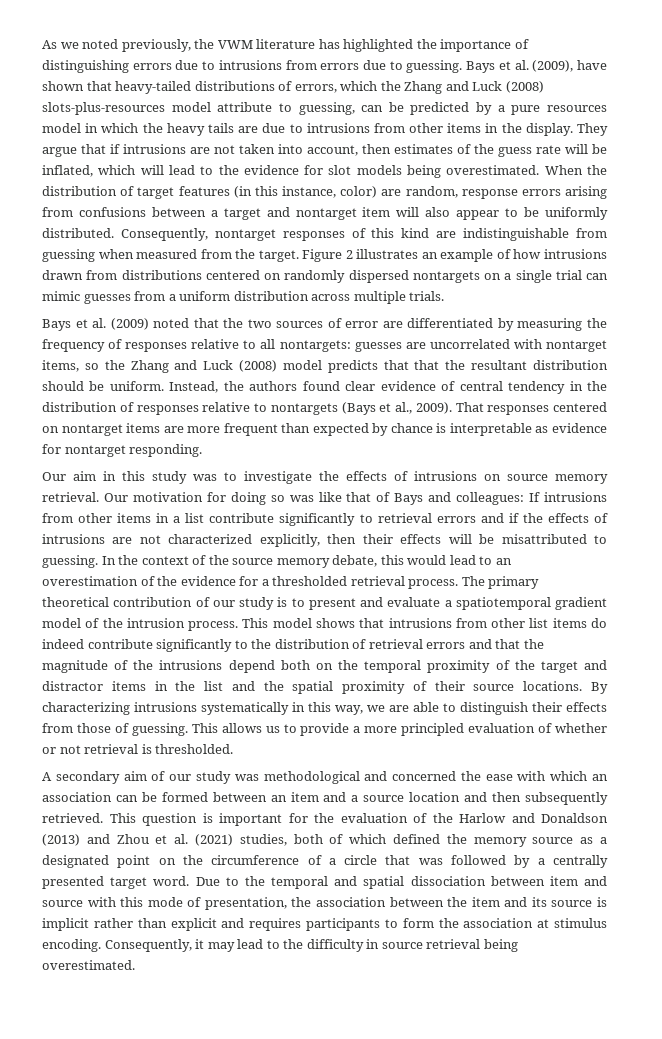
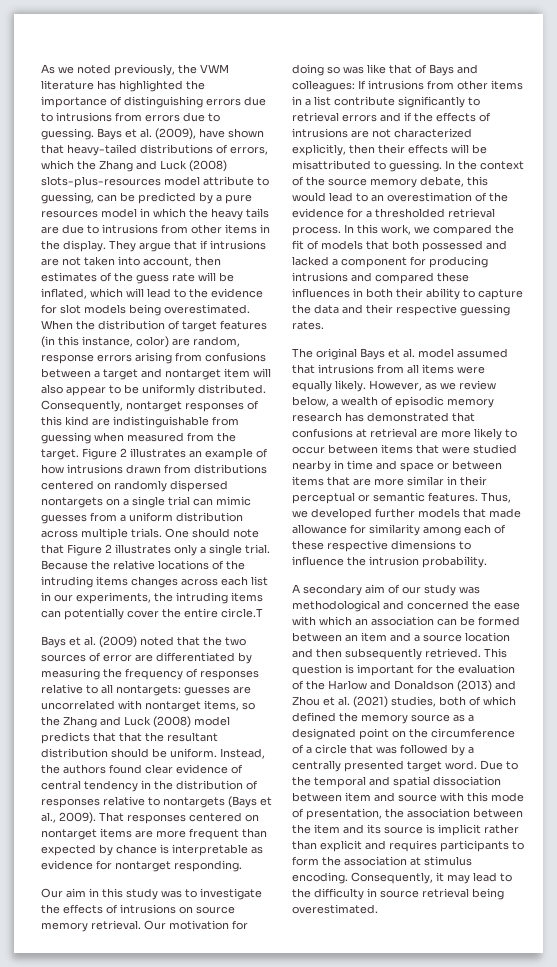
(445, 296) none -> [165,528,259,538] [41,544,270,556] [41,560,245,570] [41,576,268,588] [41,592,263,604] [41,608,263,620] One should note that Figure 2 illustrates only a single trial. Because the relative locations of the intruding items changes across each list in our experiments, the intruding items can potentially cover the entire circle.T
[461,576,540,589] [42,597,607,610] [42,618,607,631] [42,639,544,652] [42,660,607,673] [42,681,608,694] [42,702,607,715] [42,723,607,736] [42,744,234,754] The primary theoretical contribution of our study is to present and evaluate a spatiotemporal gradient model of the intrusion process. This model shows that intrusions from other list items do indeed contribute significantly to the distribution of retrieval errors and that the magnitude of the intrusions depend both on the temporal proximity of the target and distractor items in the list and the spatial proximity of their source locations. By characterizing intrusions systematically in this way, we are able to distinguish their effects from those of guessing. This allows us to provide a more principled evaluation of whether or not retrieval is thresholded. -> [344,224,514,236] [292,240,507,252] [292,256,488,268] [292,272,469,284] [292,288,523,300] [292,304,510,316] [292,321,324,330] [292,348,508,360] [292,364,485,374] [292,380,496,392] [292,396,494,408] [292,412,475,422] [292,428,517,440] [292,444,517,454] [292,460,502,472] [292,476,487,486] [292,492,511,504] [292,508,521,520] [292,524,506,536] [292,540,471,552] [292,556,487,568] In this work, we compared the fit of models that both possessed and lacked a component for producing intrusions and compared these influences in both their ability to capture the data and their respective guessing rates. // The original Bays et al. model assumed that intrusions from all items were equally likely. However, as we review below, a wealth of episodic memory research has demonstrated that confusions at retrieval are more likely to occur between items that were studied nearby in time and space or between items that are more similar in their perceptual or semantic features. Thus, we developed further models that made allowance for similarity among each of these respective dimensions to influence the intrusion probability.

